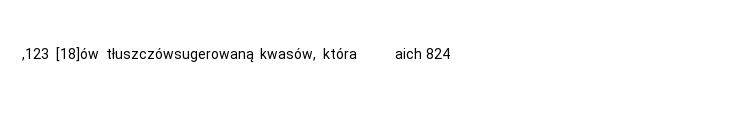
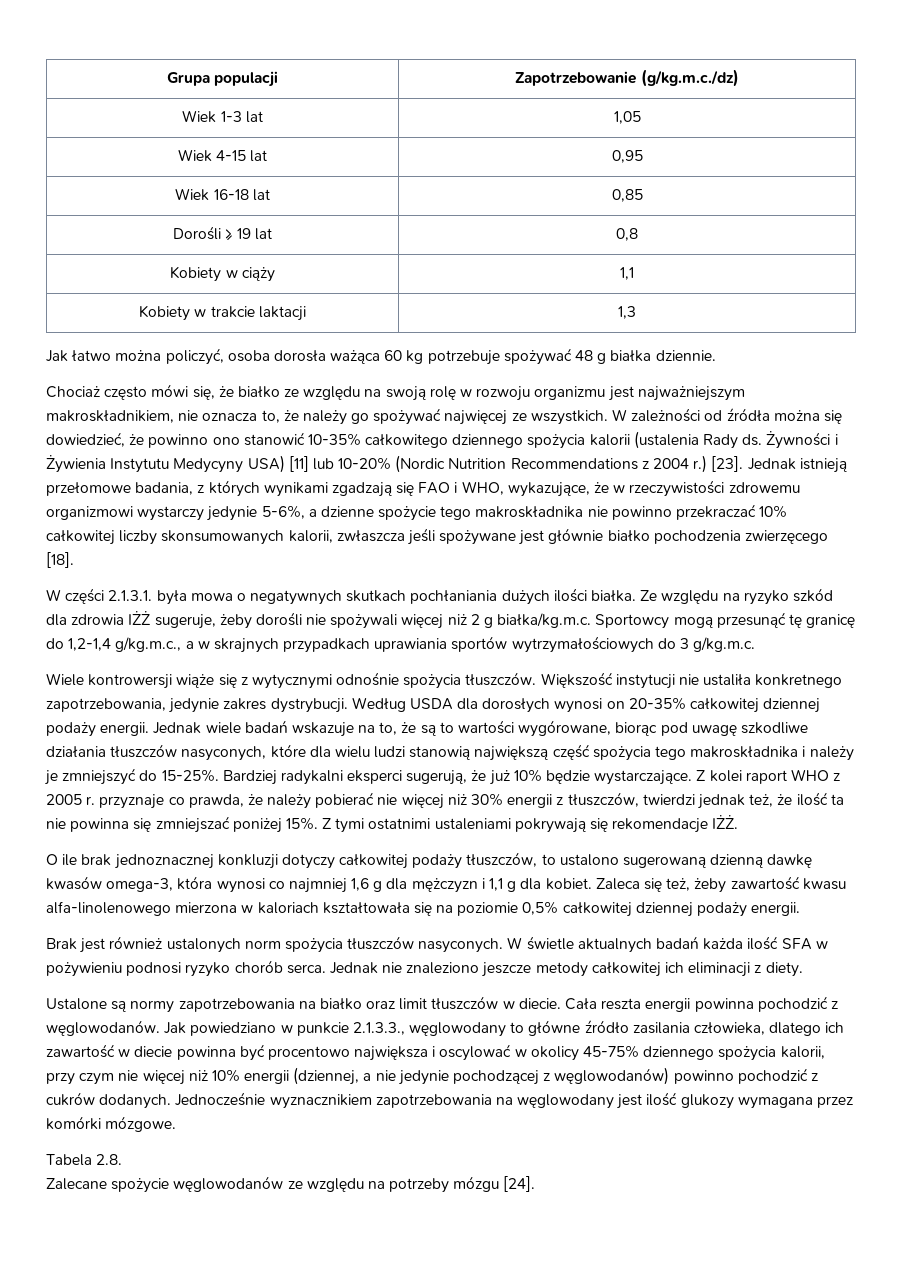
[22,47,450,63] ,123 [18]ów tłuszczówsugerowaną kwasów, która aich 824 -> [166,71,279,87] [515,69,739,87] [182,110,263,123] [613,111,641,124] [177,149,268,162] [611,150,643,163] [175,188,270,201] [611,189,643,202] [172,226,273,241] [616,228,638,241] [170,266,275,282] [620,267,634,280] [139,305,306,321] [618,306,636,319] [46,348,716,365] [46,384,745,401] [46,408,842,425] [46,431,838,449] [46,455,847,473] [46,480,800,497] [46,504,788,521] [46,528,829,545] [46,552,74,568] [46,588,833,605] [46,611,856,629] [46,636,756,653] [46,672,843,689] [46,697,821,713] [46,720,808,737] [46,744,854,761] [45,768,841,785] [46,792,844,809] [46,815,739,833] [46,852,813,869] [46,876,846,893] [46,901,801,917] [46,936,828,953] [46,960,803,977] [46,996,838,1013] [46,1020,845,1037] [46,1044,825,1061] [46,1067,818,1085] [46,1092,854,1109] [46,1116,177,1132] [46,1154,123,1166] [46,1176,536,1193] Grupa populacji | Zapotrzebowanie (g/kg.m.c./dz) // Wiek 1-3 lat | 1,05 // Wiek 4-15 lat | 0,95 // Wiek 16-18 lat | 0,85 // Dorośli ≥ 19 lat | 0,8 // Kobiety w ciąży | 1,1 // Kobiety w trakcie laktacji | 1,3 // Jak łatwo można policzyć, osoba dorosła ważąca 60 kg potrzebuje spożywać 48 g białka dziennie. // Chociaż często mówi się, że białko ze względu na swoją rolę w rozwoju organizmu jest najważniejszym makroskładnikiem, nie oznacza to, że należy go spożywać najwięcej ze wszystkich. W zależności od źródła można się dowiedzieć, że powinno ono stanowić 10-35% całkowitego dziennego spożycia kalorii (ustalenia Rady ds. Żywności i Żywienia Instytutu Medycyny USA) [11] lub 10-20% (Nordic Nutrition Recommendations z 2004 r.) [23]. Jednak istnieją przełomowe badania, z których wynikami zgadzają się FAO i WHO, wykazujące, że w rzeczywistości zdrowemu organizmowi wystarczy jedynie 5-6%, a dzienne spożycie tego makroskładnika nie powinno przekraczać 10% całkowitej liczby skonsumowanych kalorii, zwłaszcza jeśli spożywane jest głównie białko pochodzenia zwierzęcego [18]. // W części 2.1.3.1. była mowa o negatywnych skutkach pochłaniania dużych ilości białka. Ze względu na ryzyko szkód dla zdrowia IŻŻ sugeruje, żeby dorośli nie spożywali więcej niż 2 g białka/kg.m.c. Sportowcy mogą przesunąć tę granicę do 1,2-1,4 g/kg.m.c., a w skrajnych przypadkach uprawiania sportów wytrzymałościowych do 3 g/kg.m.c. // Wiele kontrowersji wiąże się z wytycznymi odnośnie spożycia tłuszczów. Większość instytucji nie ustaliła konkretnego zapotrzebowania, jedynie zakres dystrybucji. Według USDA dla dorosłych wynosi on 20-35% całkowitej dziennej podaży energii. Jednak wiele badań wskazuje na to, że są to wartości wygórowane, biorąc pod uwagę szkodliwe działania tłuszczów nasyconych, które dla wielu ludzi stanowią największą część spożycia tego makroskładnika i należy je zmniejszyć do 15-25%. Bardziej radykalni eksperci sugerują, że już 10% będzie wystarczające. Z kolei raport WHO z 2005 r. przyznaje co prawda, że należy pobierać nie więcej niż 30% energii z tłuszczów, twierdzi jednak też, że ilość ta nie powinna się zmniejszać poniżej 15%. Z tymi ostatnimi ustaleniami pokrywają się rekomendacje IŻŻ. // O ile brak jednoznacznej konkluzji dotyczy całkowitej podaży tłuszczów, to ustalono sugerowaną dzienną dawkę kwasów omega-3, która wynosi co najmniej 1,6 g dla mężczyzn i 1,1 g dla kobiet. Zaleca się też, żeby zawartość kwasu alfa-linolenowego mierzona w kaloriach kształtowała się na poziomie 0,5% całkowitej dziennej podaży energii. // Brak jest również ustalonych norm spożycia tłuszczów nasyconych. W świetle aktualnych badań każda ilość SFA w pożywieniu podnosi ryzyko chorób serca. Jednak nie znaleziono jeszcze metody całkowitej ich eliminacji z diety. // Ustalone są normy zapotrzebowania na białko oraz limit tłuszczów w diecie. Cała reszta energii powinna pochodzić z węglowodanów. Jak powiedziano w punkcie 2.1.3.3., węglowodany to główne źródło zasilania człowieka, dlatego ich zawartość w diecie powinna być procentowo największa i oscylować w okolicy 45-75% dziennego spożycia kalorii, przy czym nie więcej niż 10% energii (dziennej, a nie jedynie pochodzącej z węglowodanów) powinno pochodzić z cukrów dodanych. Jednocześnie wyznacznikiem zapotrzebowania na węglowodany jest ilość glukozy wymagana przez komórki mózgowe. // Tabela 2.8. // Zalecane spożycie węglowodanów ze względu na potrzeby mózgu [24].

